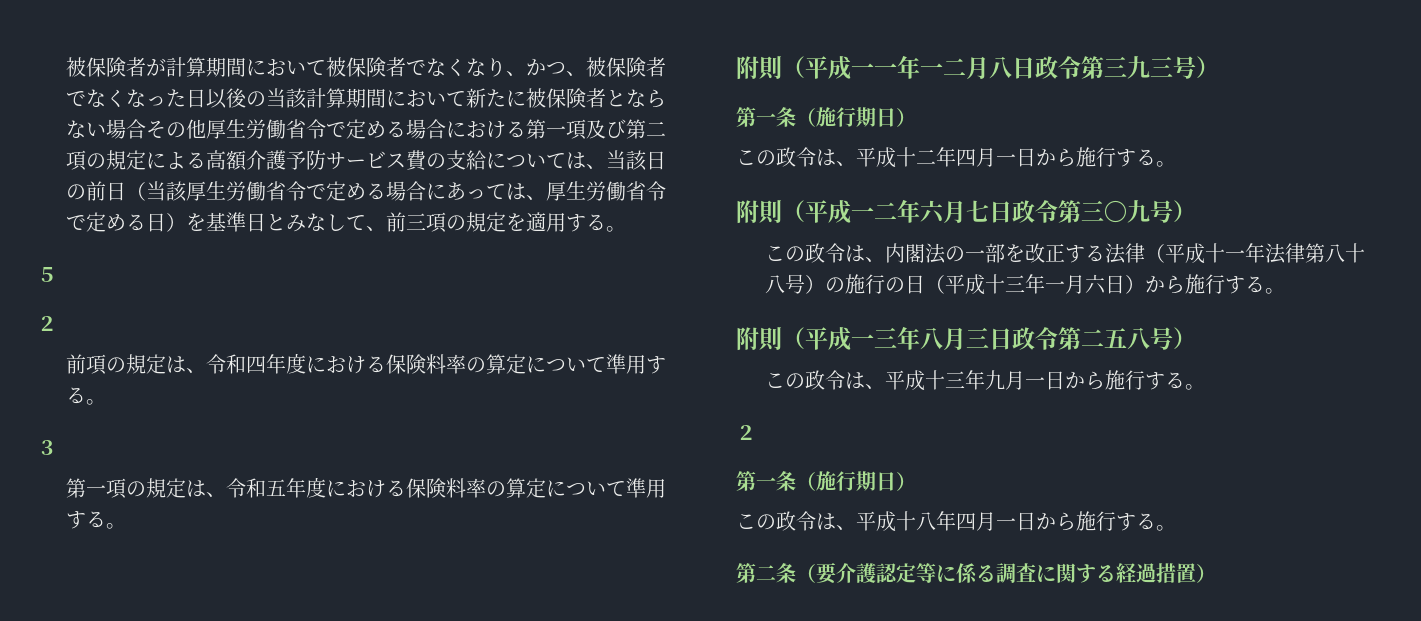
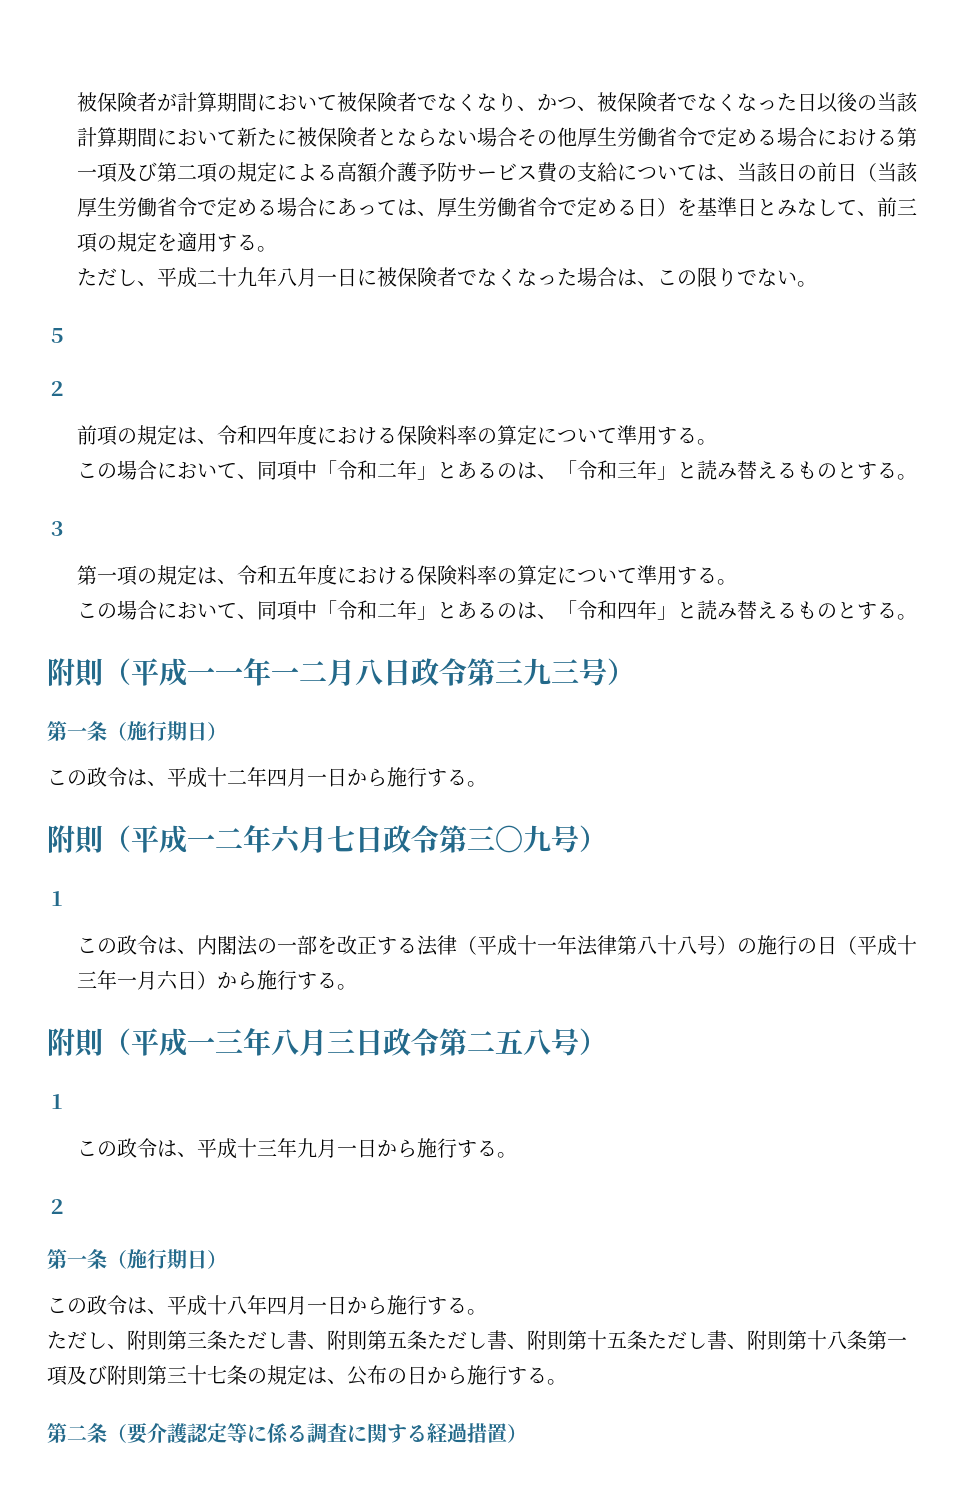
(627, 229) none -> [77,267,818,288] // ただし、平成二十九年八月一日に被保険者でなくなった場合は、この限りでない。
(107, 402) none -> [77,460,918,481] // この場合において、同項中「令和二年」とあるのは、「令和三年」と読み替えるものとする。
(127, 526) none -> [77,600,918,621] // この場合において、同項中「令和二年」とあるのは、「令和四年」と読み替えるものとする。
(1196, 211) none -> [47,891,67,906] // １
(1196, 338) none -> [47,1094,67,1109] // １
(1176, 528) none -> [47,1330,907,1351] [47,1365,567,1386] // ただし、附則第三条ただし書、附則第五条ただし書、附則第十五条ただし書、附則第十八条第一項及び附則第三十七条の規定は、公布の日から施行する。

